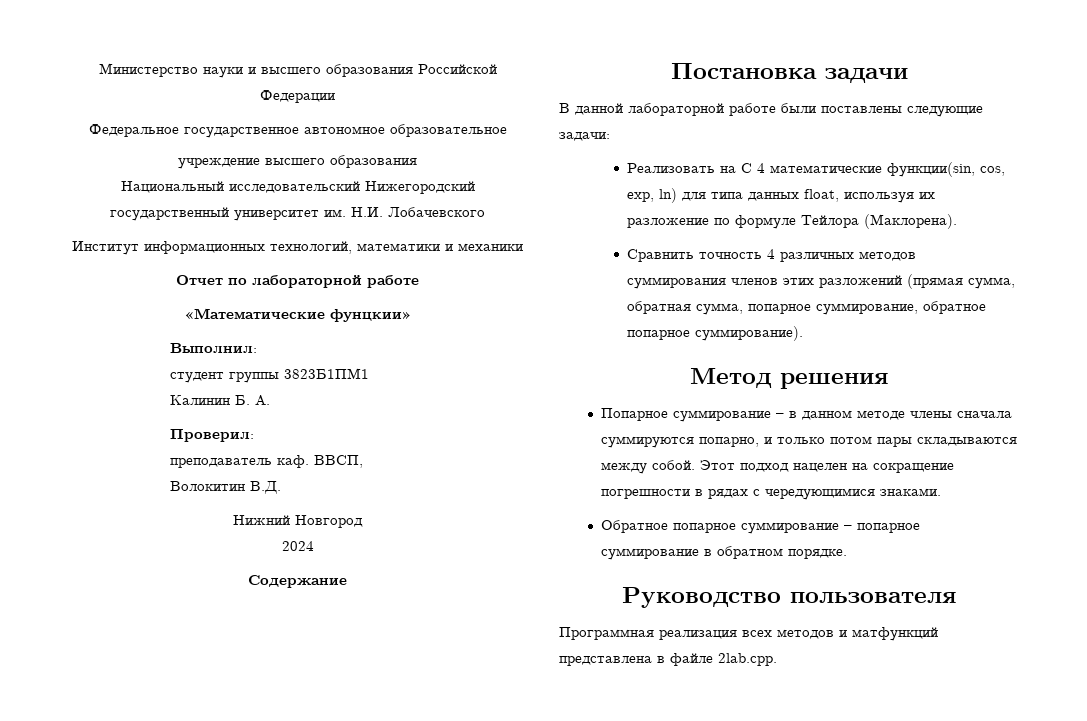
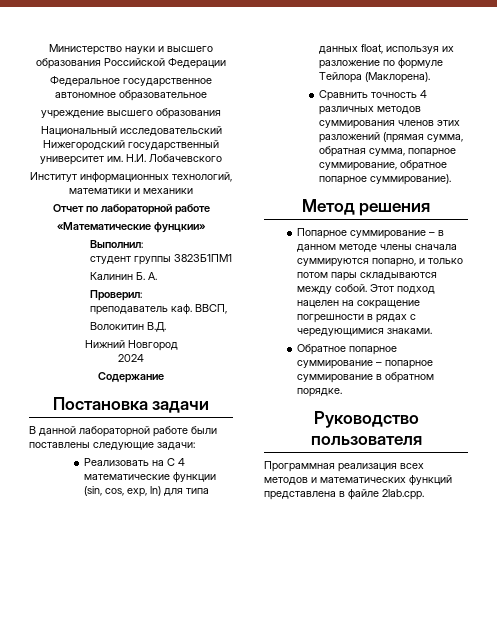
[887,162,976,177] функции(sin, -> [172,472,216,483] [83,486,102,496] функции (sin,
[852,627,938,641] матфункций -> [320,475,452,486] математических функций

